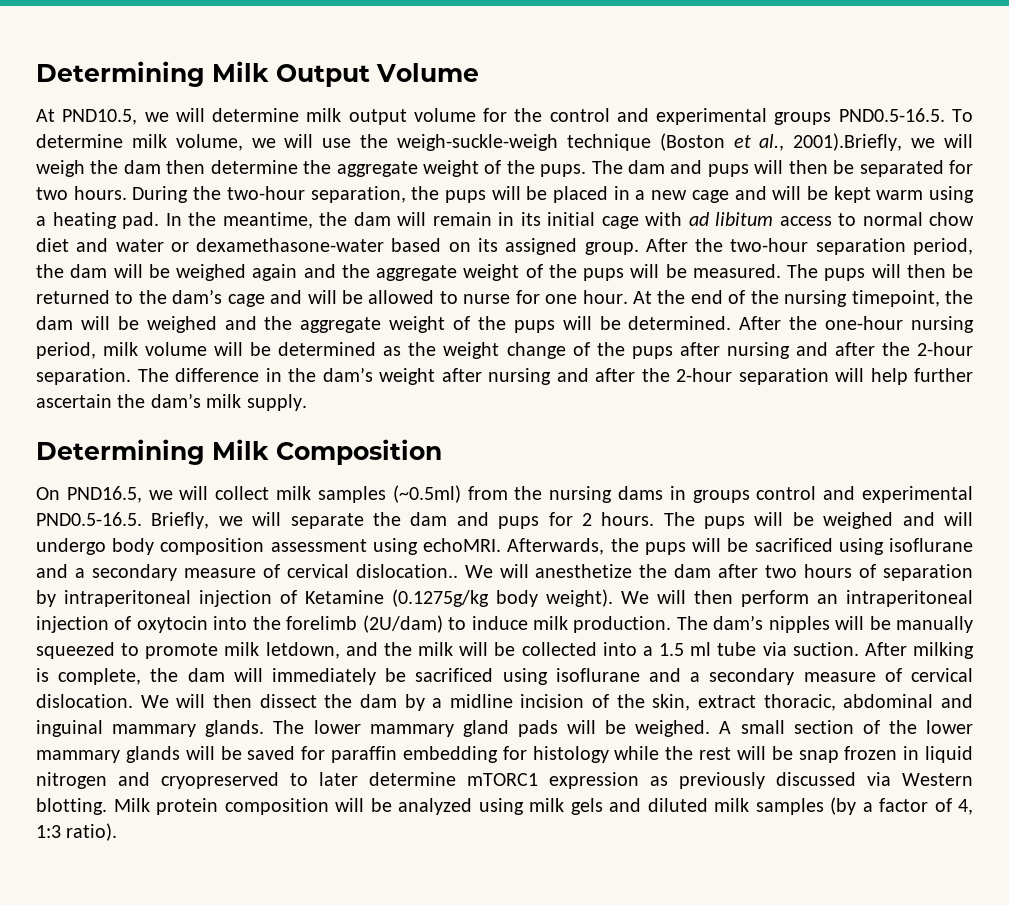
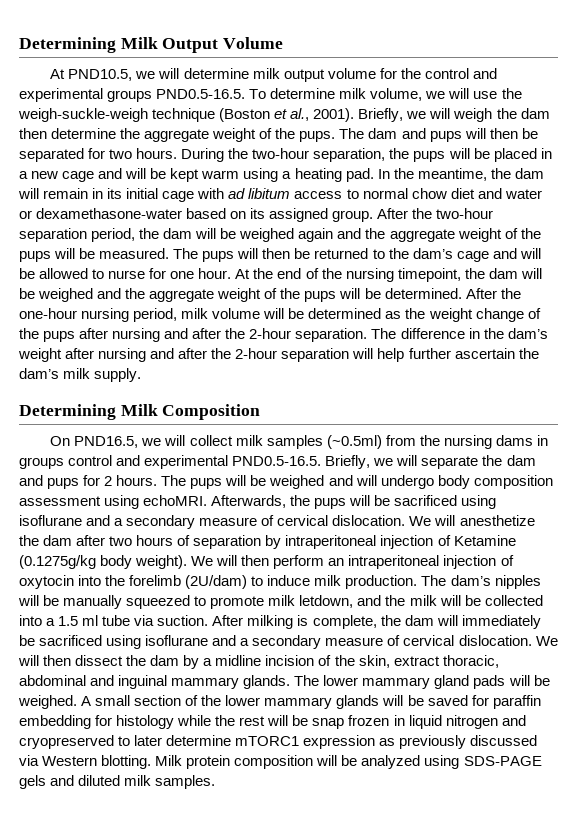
[793,133,903,151] 2001).Briefly, -> [313,108,404,122] 2001). Briefly,
[355,564,458,578] dislocation.. -> [332,515,406,526] dislocation.
[529,798,564,812] milk -> [463,756,542,766] SDS-PAGE
[755,797,973,815] [36,823,118,841] samples (by a factor of 4, 1:3 ratio). -> [155,775,216,789] samples.

